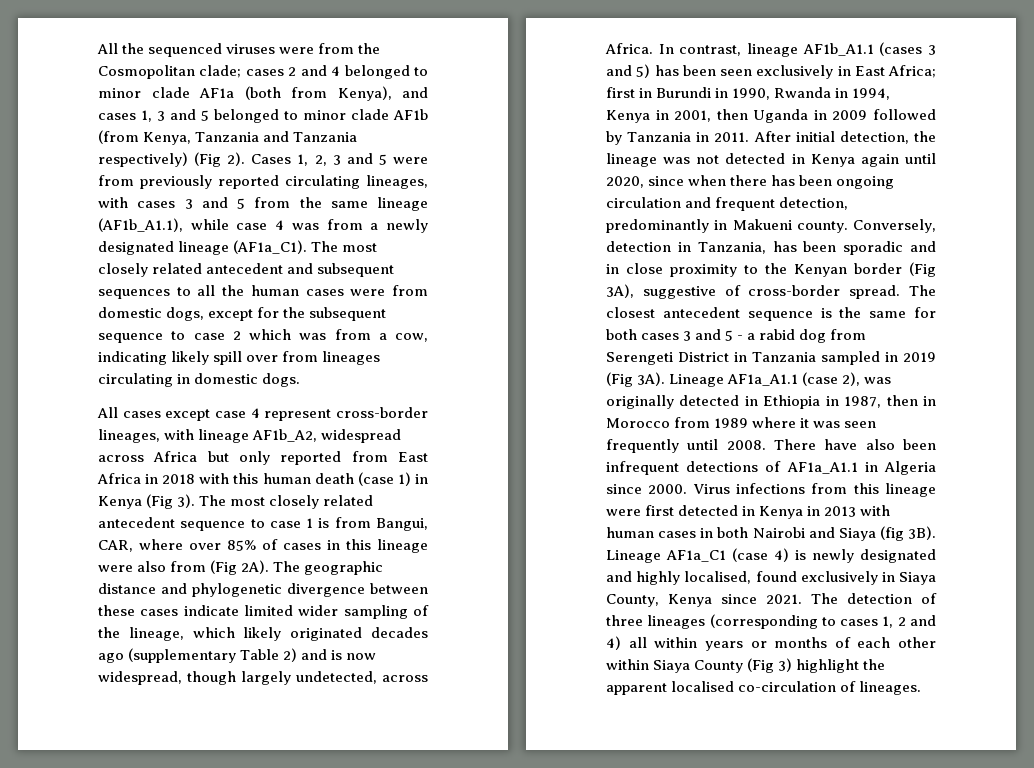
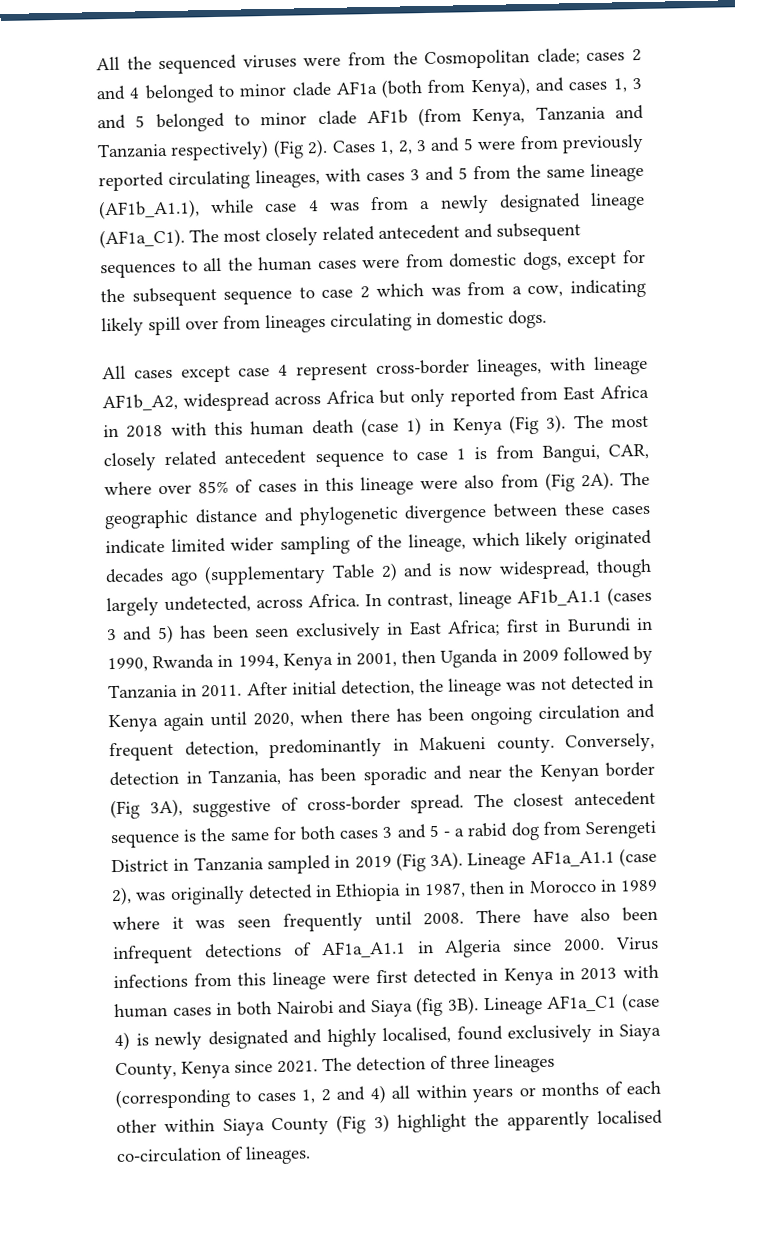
[648,176,685,186] since -> (295, 720) none
[606,263,758,277] in close proximity to -> [467,768,502,779] near
[674,417,711,428] from -> [599,879,617,892] in
[606,683,667,695] apparent -> [506,1111,590,1131] apparently

